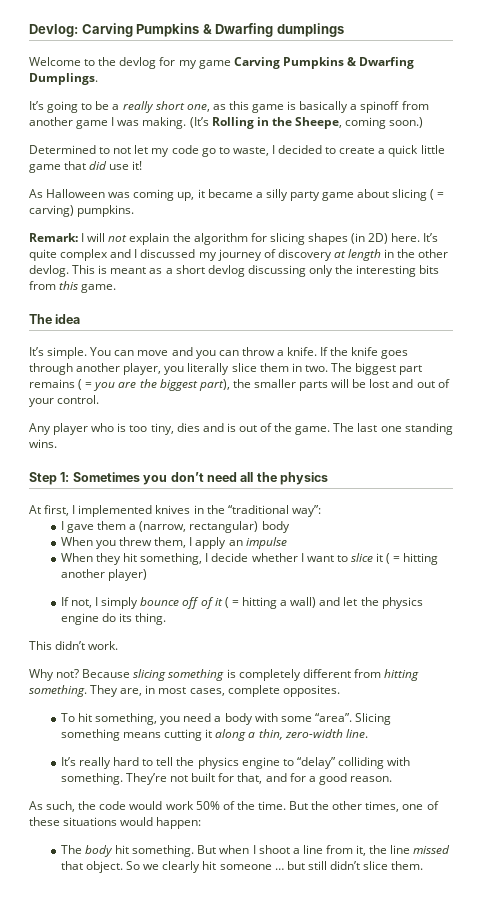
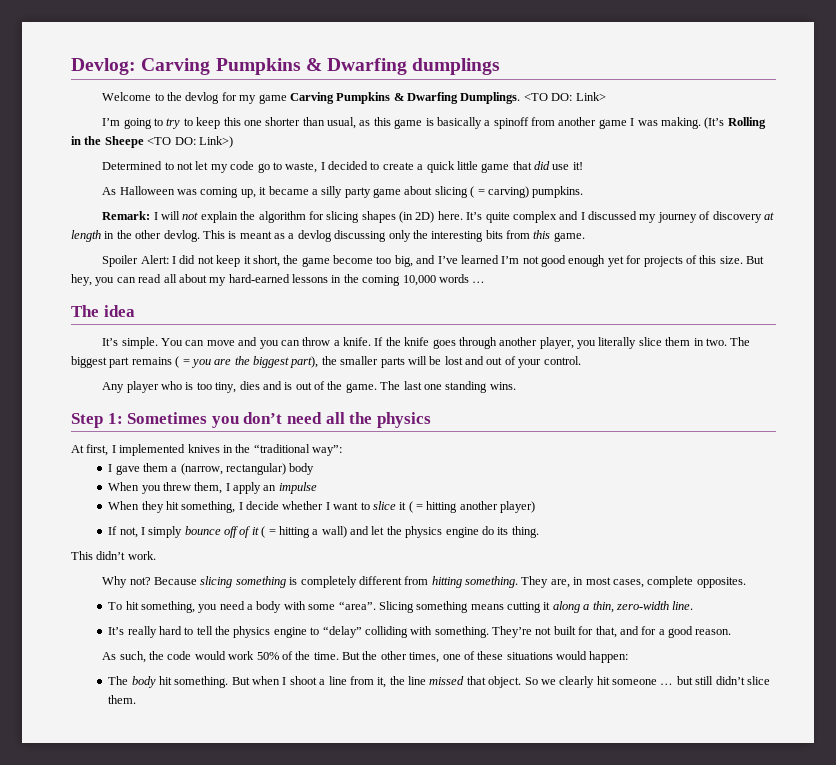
[29,101,210,113] // It’s going to be a really short one, -> [523,92,606,101] [102,117,357,129] <TO DO: Link> // I’m going to try to keep this one shorter than usual,
[294,117,424,129] Sheepe, coming soon.) -> [104,136,233,148] Sheepe <TO DO: Link>)
[175,265,205,274] short -> (295, 236) none
(117, 288) none -> [102,255,765,267] [71,274,486,286] // Spoiler Alert: I did not keep it short, the game become too big, and I’ve learned I’m not good enough yet for projects of this size. But hey, you can read all about my hard-earned lessons in the coming 10,000 words …

